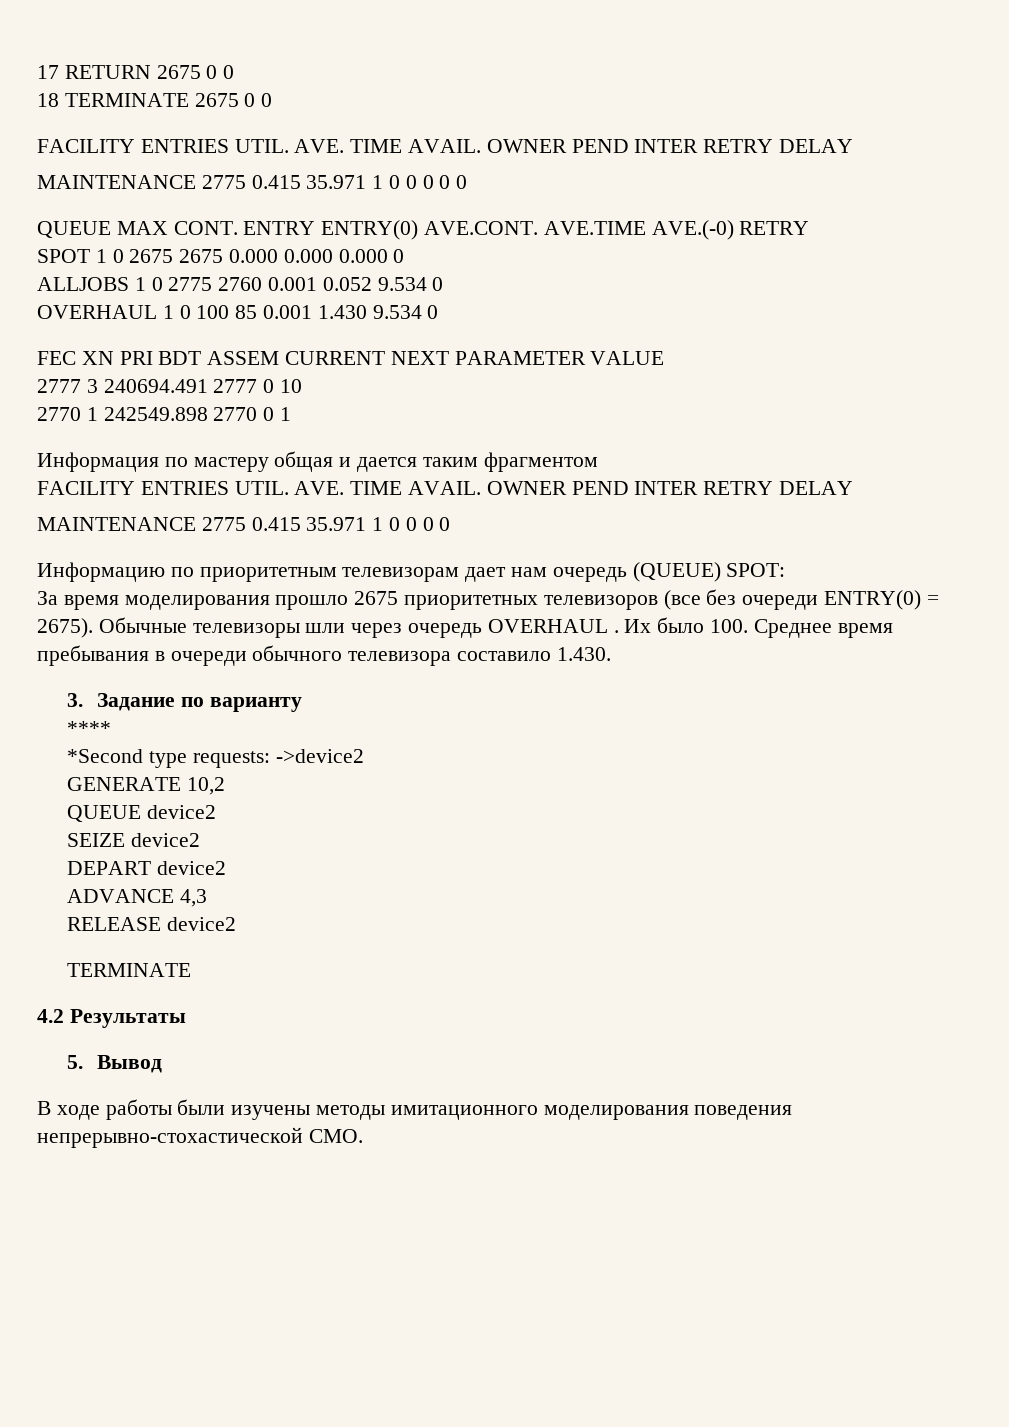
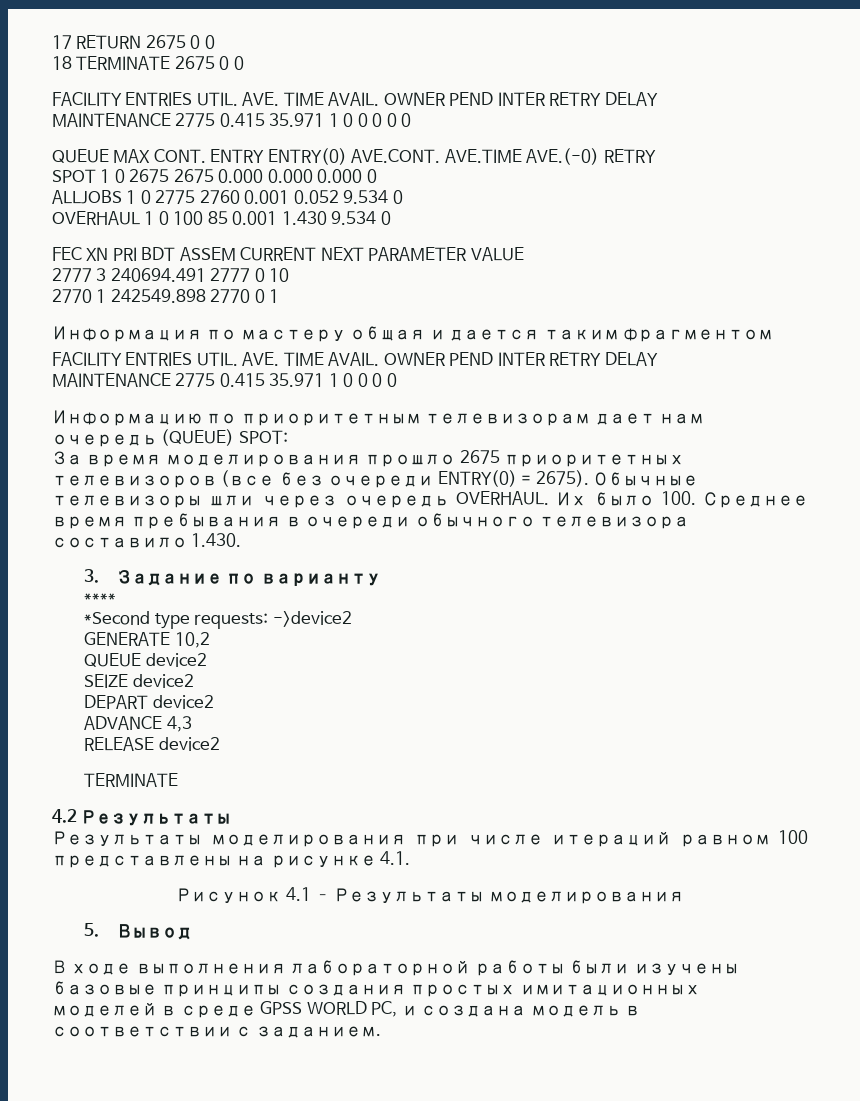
[487,619,619,633] OVERHAUL . -> [456,491,549,505] OVERHAUL.
(186, 1018) none -> [52,830,808,847] [52,851,411,868] [176,887,684,904] // Результаты моделирования при числе итераций равном 100 представлены на рисунке 4.1. // Рисунок 4.1 – Результаты моделирования
(100, 1112) none -> [135,960,471,976] выполнения лабораторной
[316,1105,793,1120] [37,1127,363,1148] методы имитационного моделирования поведения непрерывно-стохастической СМО. -> [52,981,700,997] [52,1001,641,1018] [52,1026,381,1038] базовые принципы создания простых имитационных моделей в среде GPSS WORLD PC, и создана модель в соответствии с заданием.

